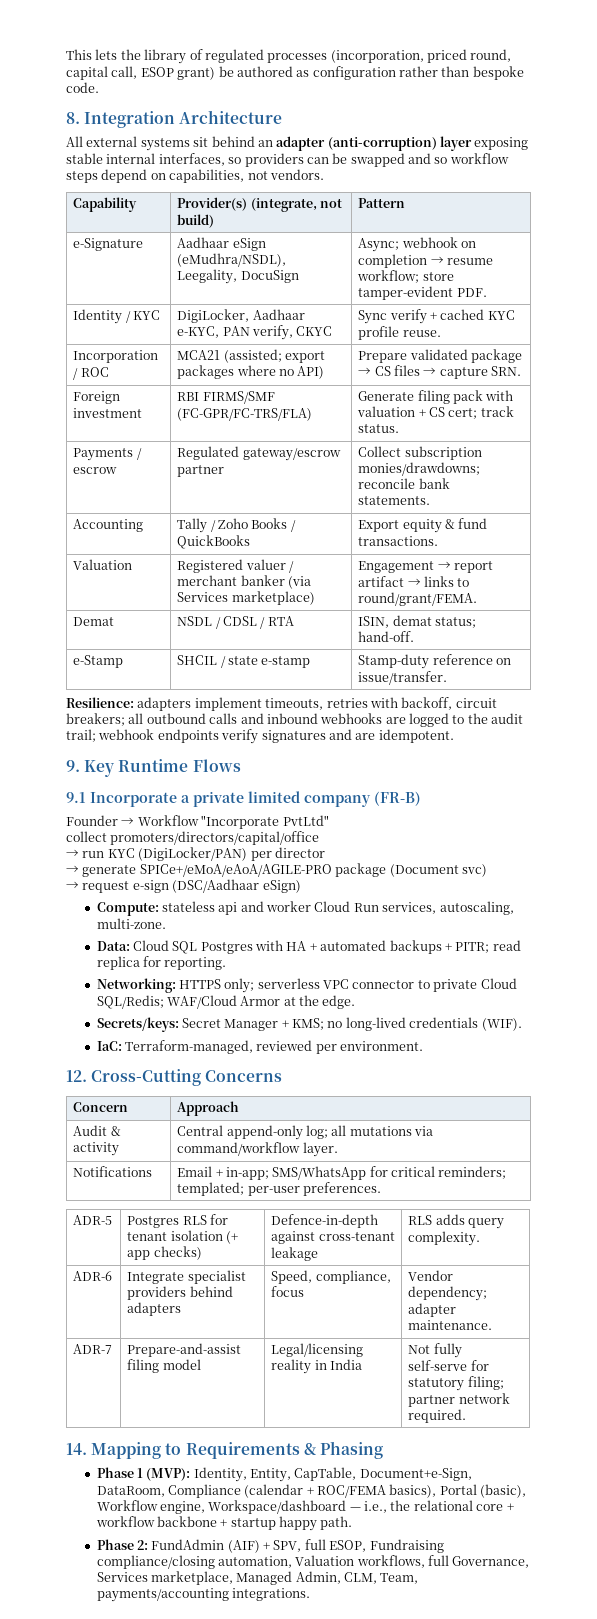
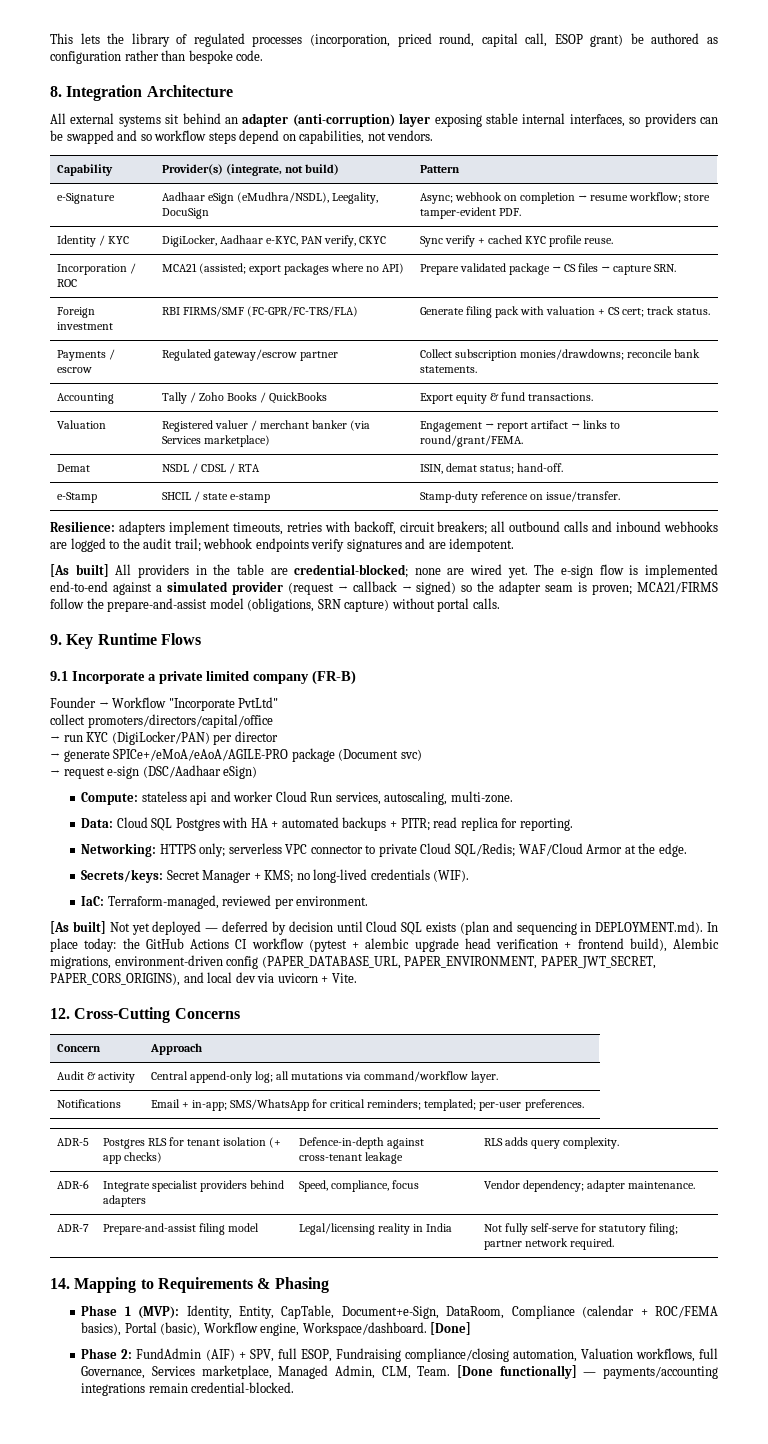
(454, 736) none -> [50,564,718,578] [50,581,718,595] [50,598,500,612] // [As built] All providers in the table are credential-blocked; none are wired yet. The e-sign flow is implemented end-to-end against a simulated provider (request → callback → signed) so the adapter seam is proven; MCA21/FIRMS follow the prepare-and-assist model (obligations, SRN capture) without portal calls.
(424, 1046) none -> [50,921,719,935] [50,938,719,952] [50,955,656,969] [50,972,357,986] // [As built] Not yet deployed — deferred by decision until Cloud SQL exists (plan and sequencing in DEPLOYMENT.md). In place today: the GitHub Actions CI workflow (pytest + alembic upgrade head verification + frontend build), Alembic migrations, environment-driven config (PAPER_DATABASE_URL, PAPER_ENVIRONMENT, PAPER_JWT_SECRET, PAPER_CORS_ORIGINS), and local dev via uvicorn + Vite.
[208,1500,514,1514] [95,1516,353,1531] Workspace/dashboard — i.e., the relational core + workflow backbone + startup happy path. -> [302,1322,472,1336] Workspace/dashboard. [Done]
[380,1573,419,1584] [96,1588,310,1602] Team, payments/accounting integrations. -> [417,1365,718,1379] [81,1382,295,1396] Team. [Done functionally] — payments/accounting integrations remain credential-blocked.

